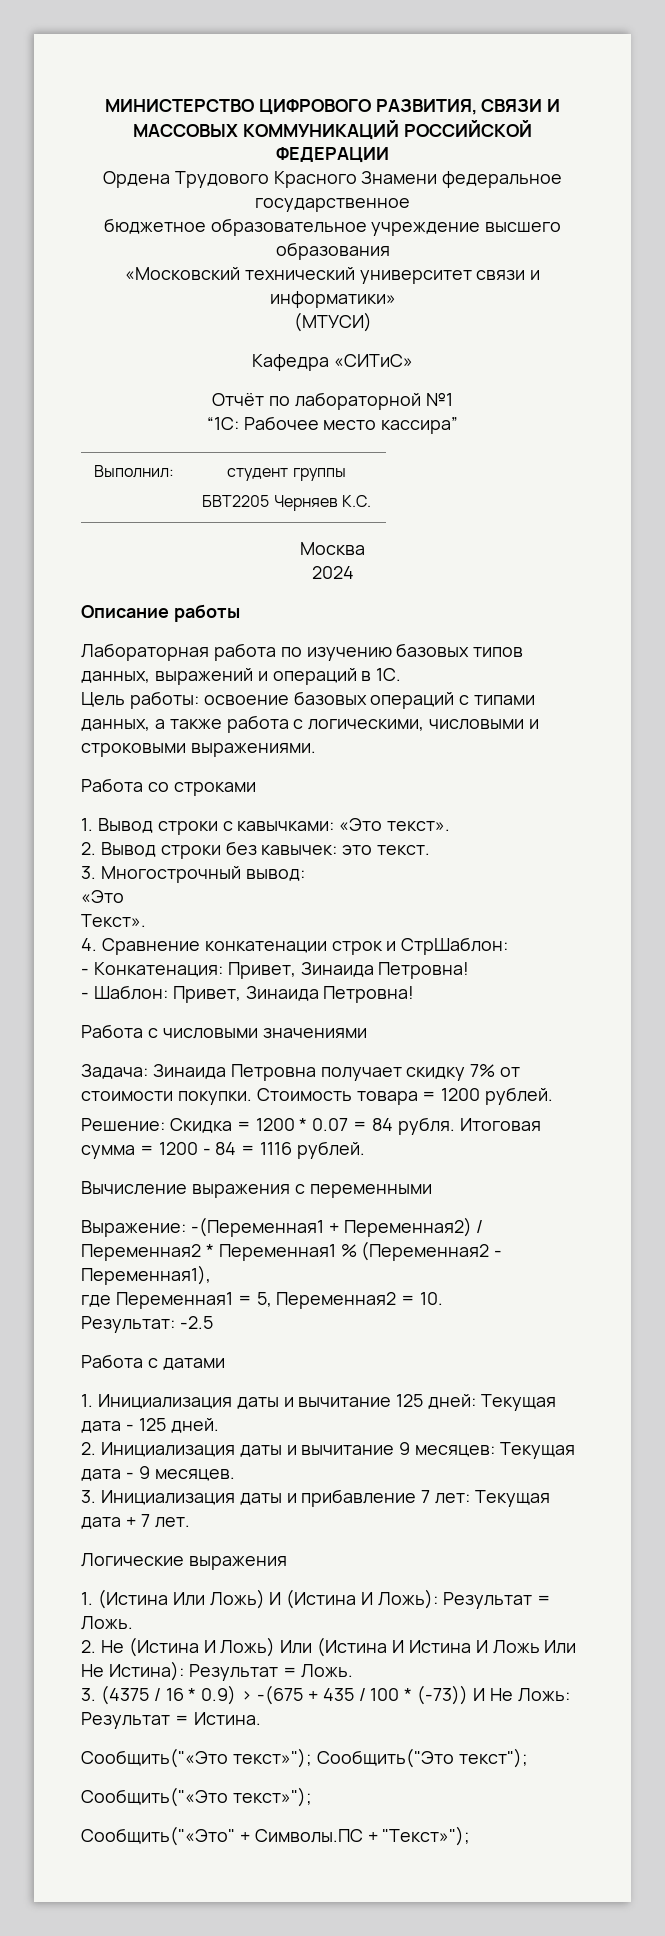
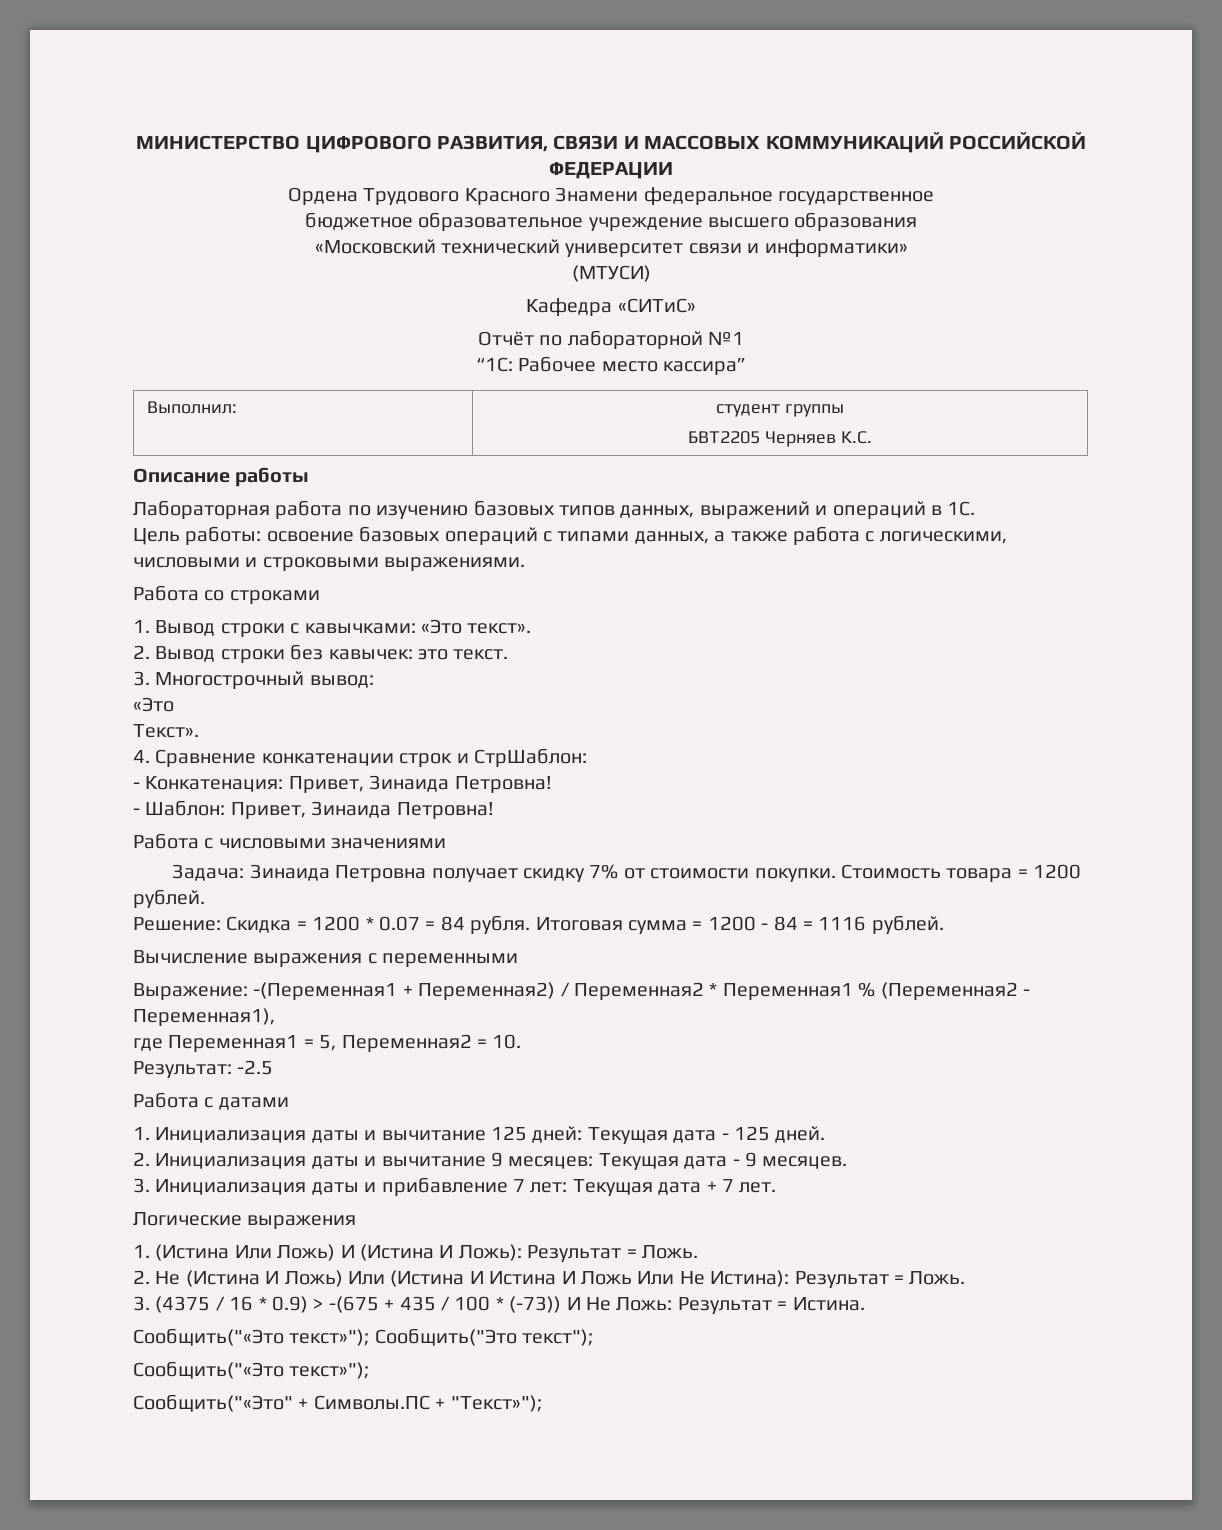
[300,542,365,555] [311,566,354,579] // Москва // 2024 -> (872, 437) none

